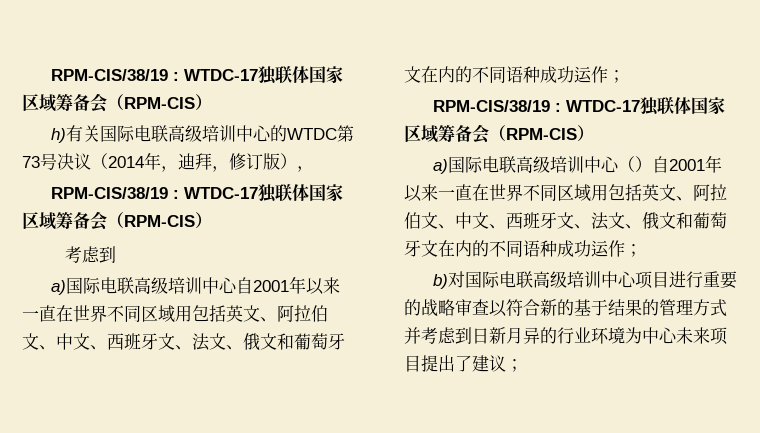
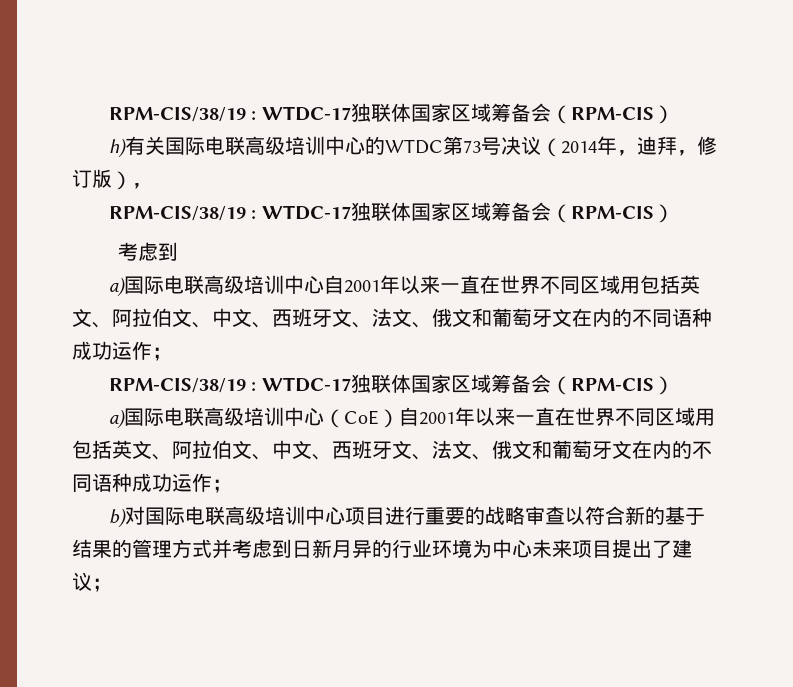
(635, 164) none -> [343,410,379,425] CoE

